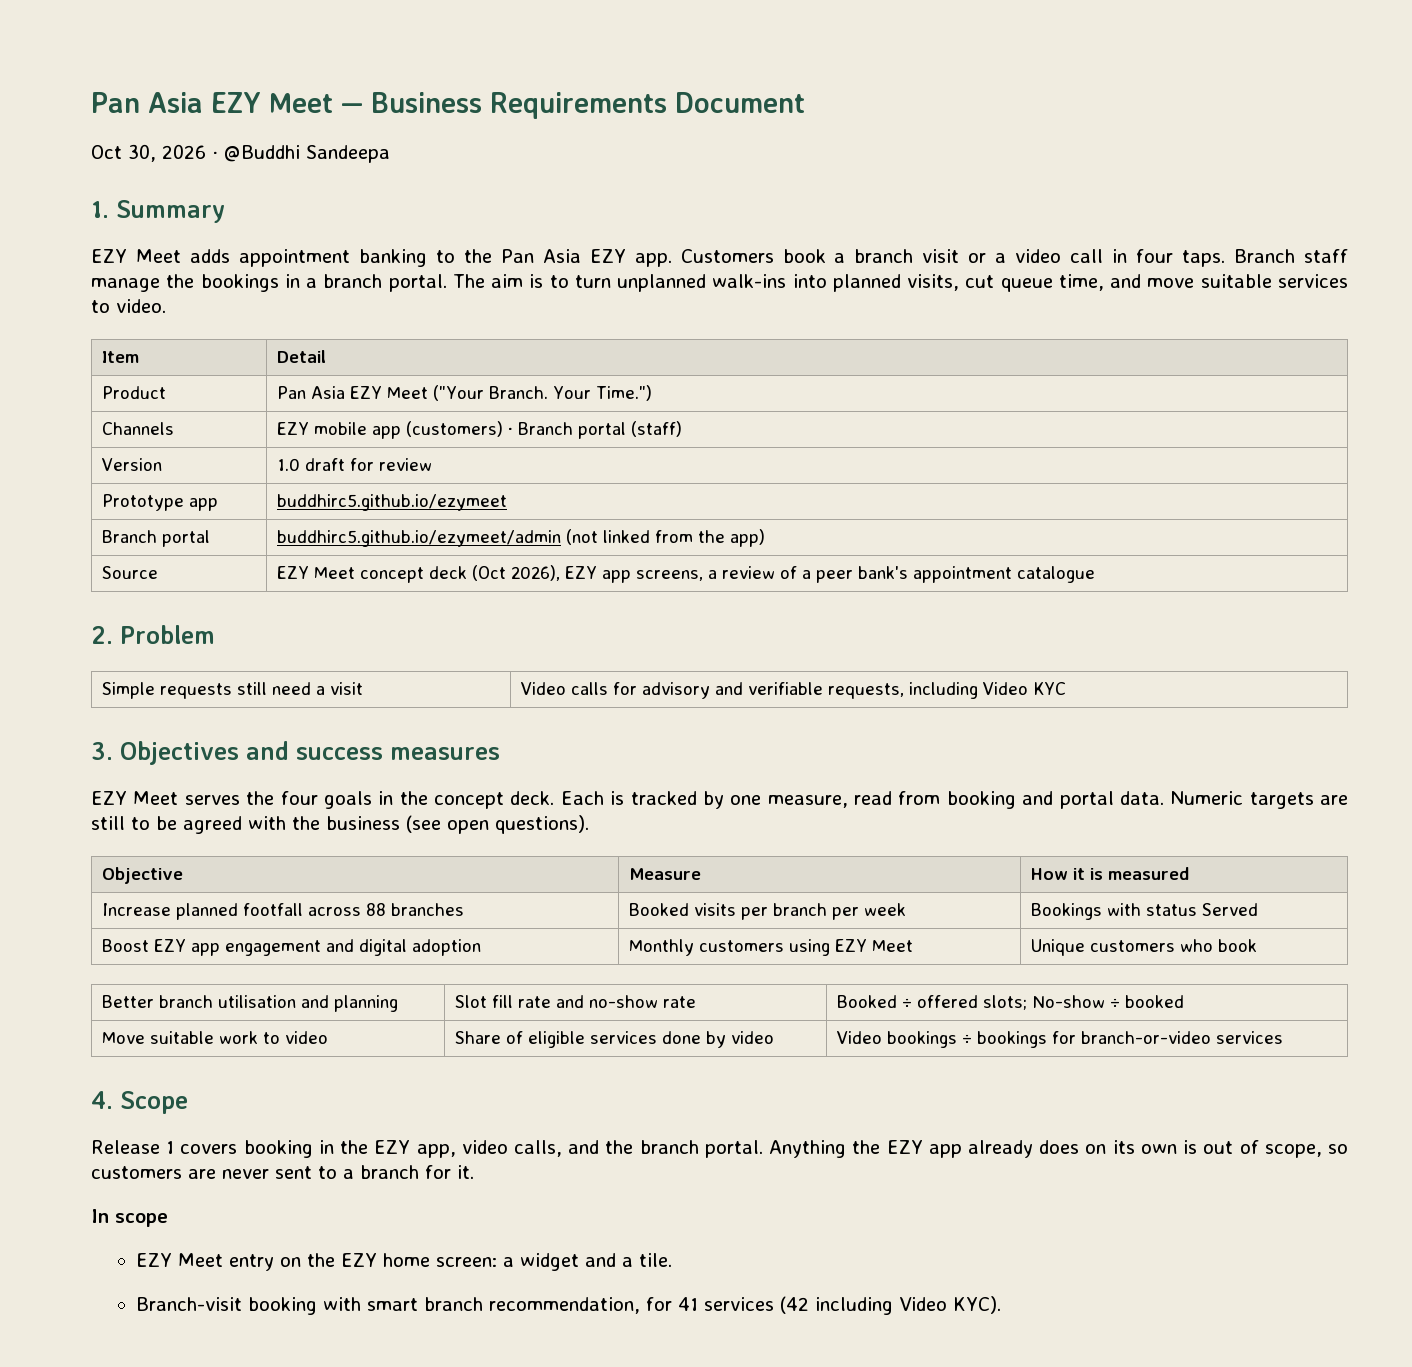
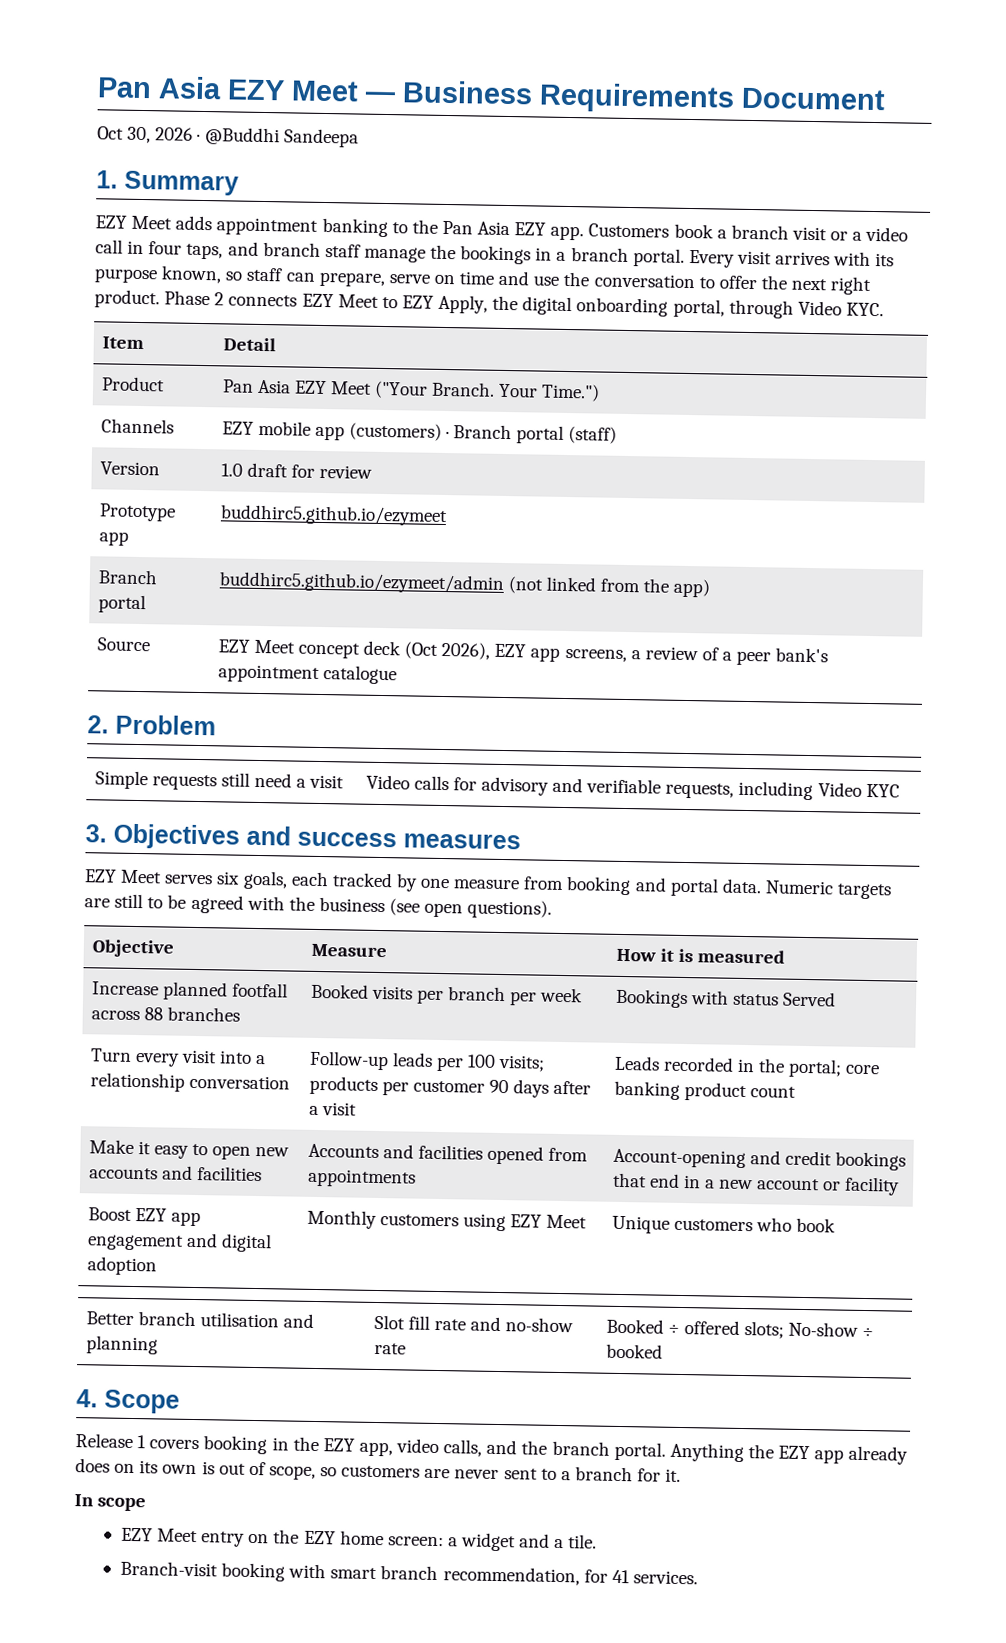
[1182,249,1296,267] taps. Branch -> [186,241,321,260] taps, and branch
[452,274,1348,292] [91,299,166,313] The aim is to turn unplanned walk-ins into planned visits, cut queue time, and move suitable services to video. -> [688,249,895,268] [94,265,872,295] [94,289,884,319] Every visit arrives with its purpose known, so staff can prepare, serve on time and use the conversation to offer the next right product. Phase 2 connects EZY Meet to EZY Apply, the digital onboarding portal, through Video KYC.
[246,791,625,809] the four goals in the concept deck. Each is -> [216,870,329,890] six goals, each
[767,791,892,808] measure, read -> [453,878,521,890] measure
(1259, 909) none -> [90,1048,267,1067] [89,1072,290,1092] [308,1050,546,1072] [308,1075,592,1098] [308,1102,357,1116] [613,1055,881,1078] [613,1080,796,1102] [88,1139,290,1160] [88,1165,262,1182] [307,1143,589,1165] [306,1168,416,1188] [612,1148,906,1171] [612,1172,901,1196] // Turn every visit into a relationship conversation | Follow-up leads per 100 visits; products per customer 90 days after a visit | Leads recorded in the portal; core banking product count // Make it easy to open new accounts and facilities | Accounts and facilities opened from appointments | Account-opening and credit bookings that end in a new account or facility
[102,1031,329,1044] [455,1031,775,1048] [837,1031,1284,1048] // Move suitable work to video | Share of eligible services done by video | Video bookings ÷ bookings for branch-or-video services -> (663, 1351) none
[704,1296,1002,1315] services (42 including Video KYC). -> [632,1570,698,1585] services.

